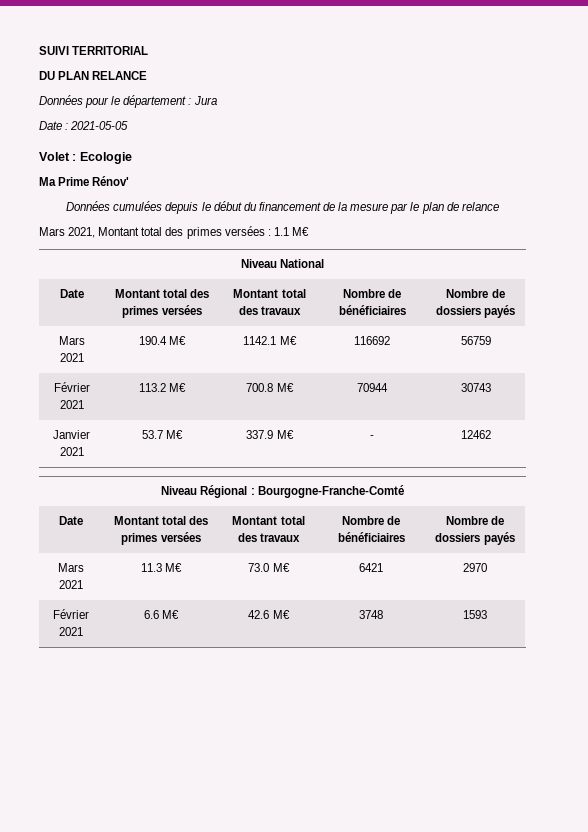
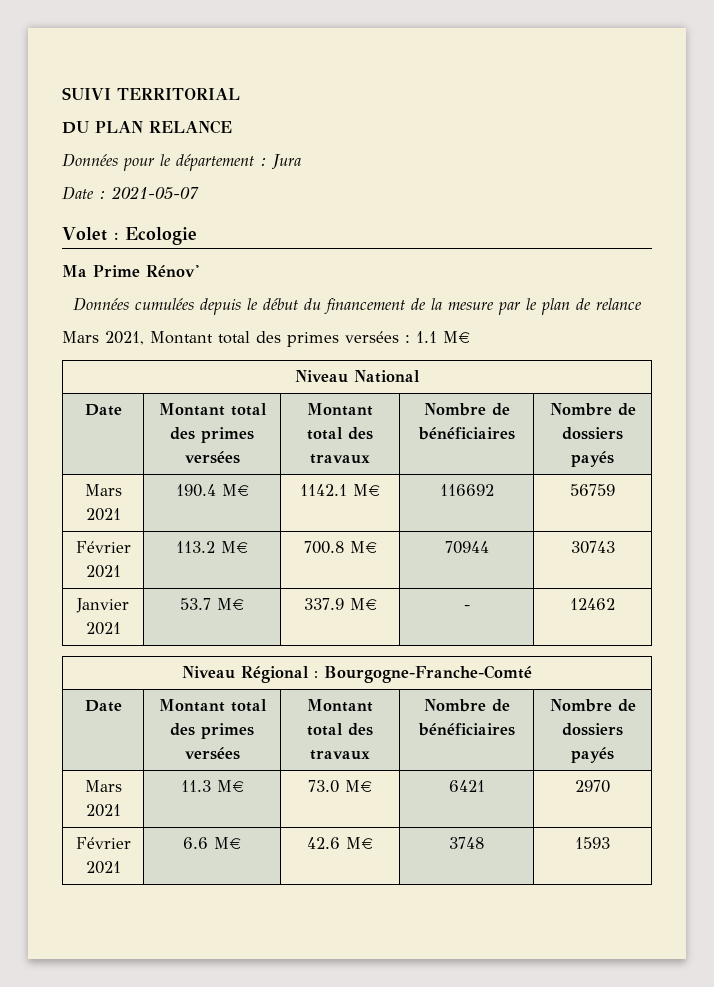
[70,121,129,130] 2021-05-05 -> [111,186,199,200] 2021-05-07

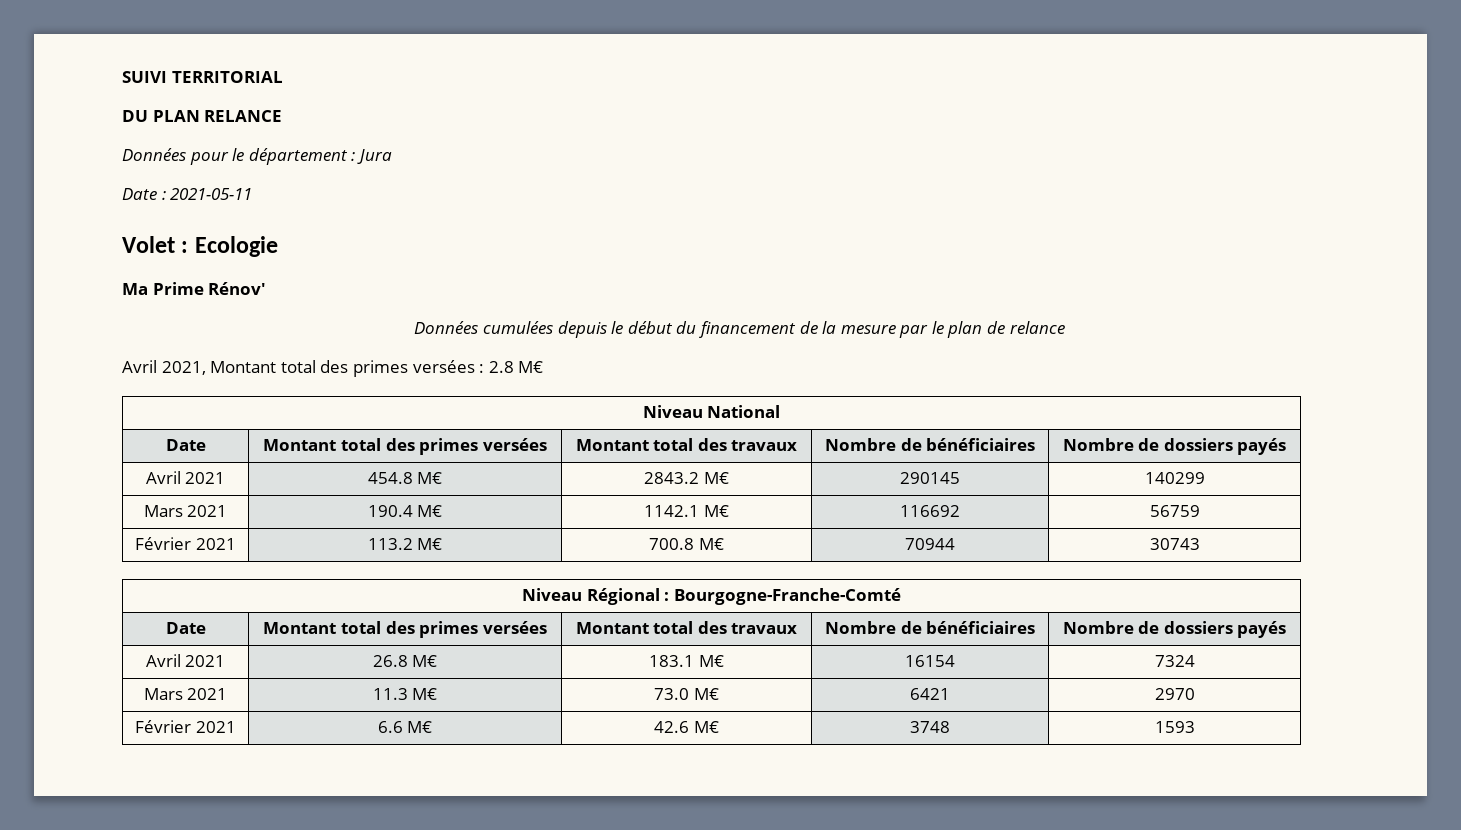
[111,186,199,200] 2021-05-07 -> [170,188,253,200] 2021-05-11
[62,331,99,343] Mars -> [122,360,157,373] Avril
[416,331,437,343] 1.1 -> [488,361,514,373] 2.8
(614, 459) none -> [145,471,226,484] [367,472,443,484] [644,472,729,484] [900,472,960,484] [1144,472,1205,484] // Avril 2021 | 454.8 M€ | 2843.2 M€ | 290145 | 140299
[76,598,129,613] [85,622,121,635] [180,598,244,610] [303,598,377,610] [463,605,470,610] [570,598,615,610] // Janvier 2021 | 53.7 M€ | 337.9 M€ | - | 12462 -> (1200, 544) none
(614, 755) none -> [145,654,226,667] [372,655,438,667] [649,655,724,667] [905,655,955,667] [1154,655,1195,667] // Avril 2021 | 26.8 M€ | 183.1 M€ | 16154 | 7324

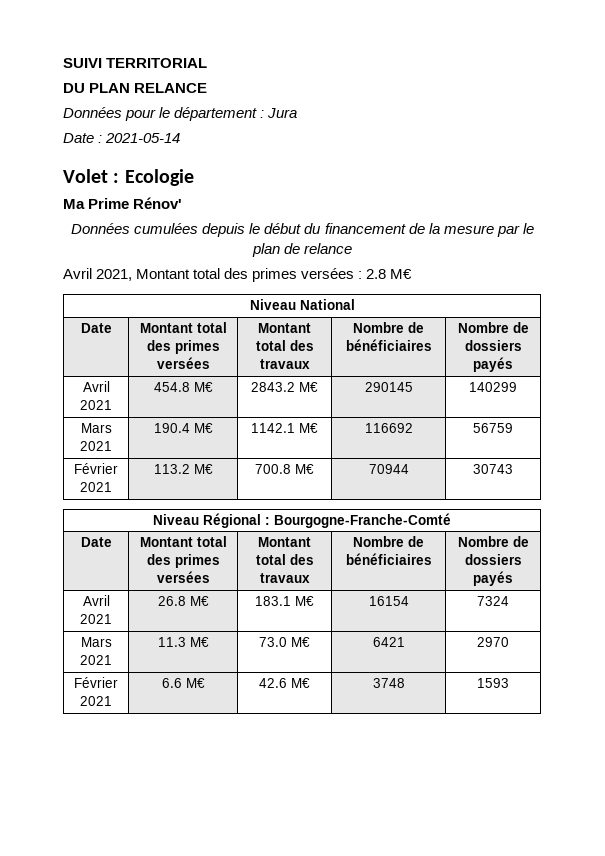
[170,188,253,200] 2021-05-11 -> [105,133,181,143] 2021-05-14

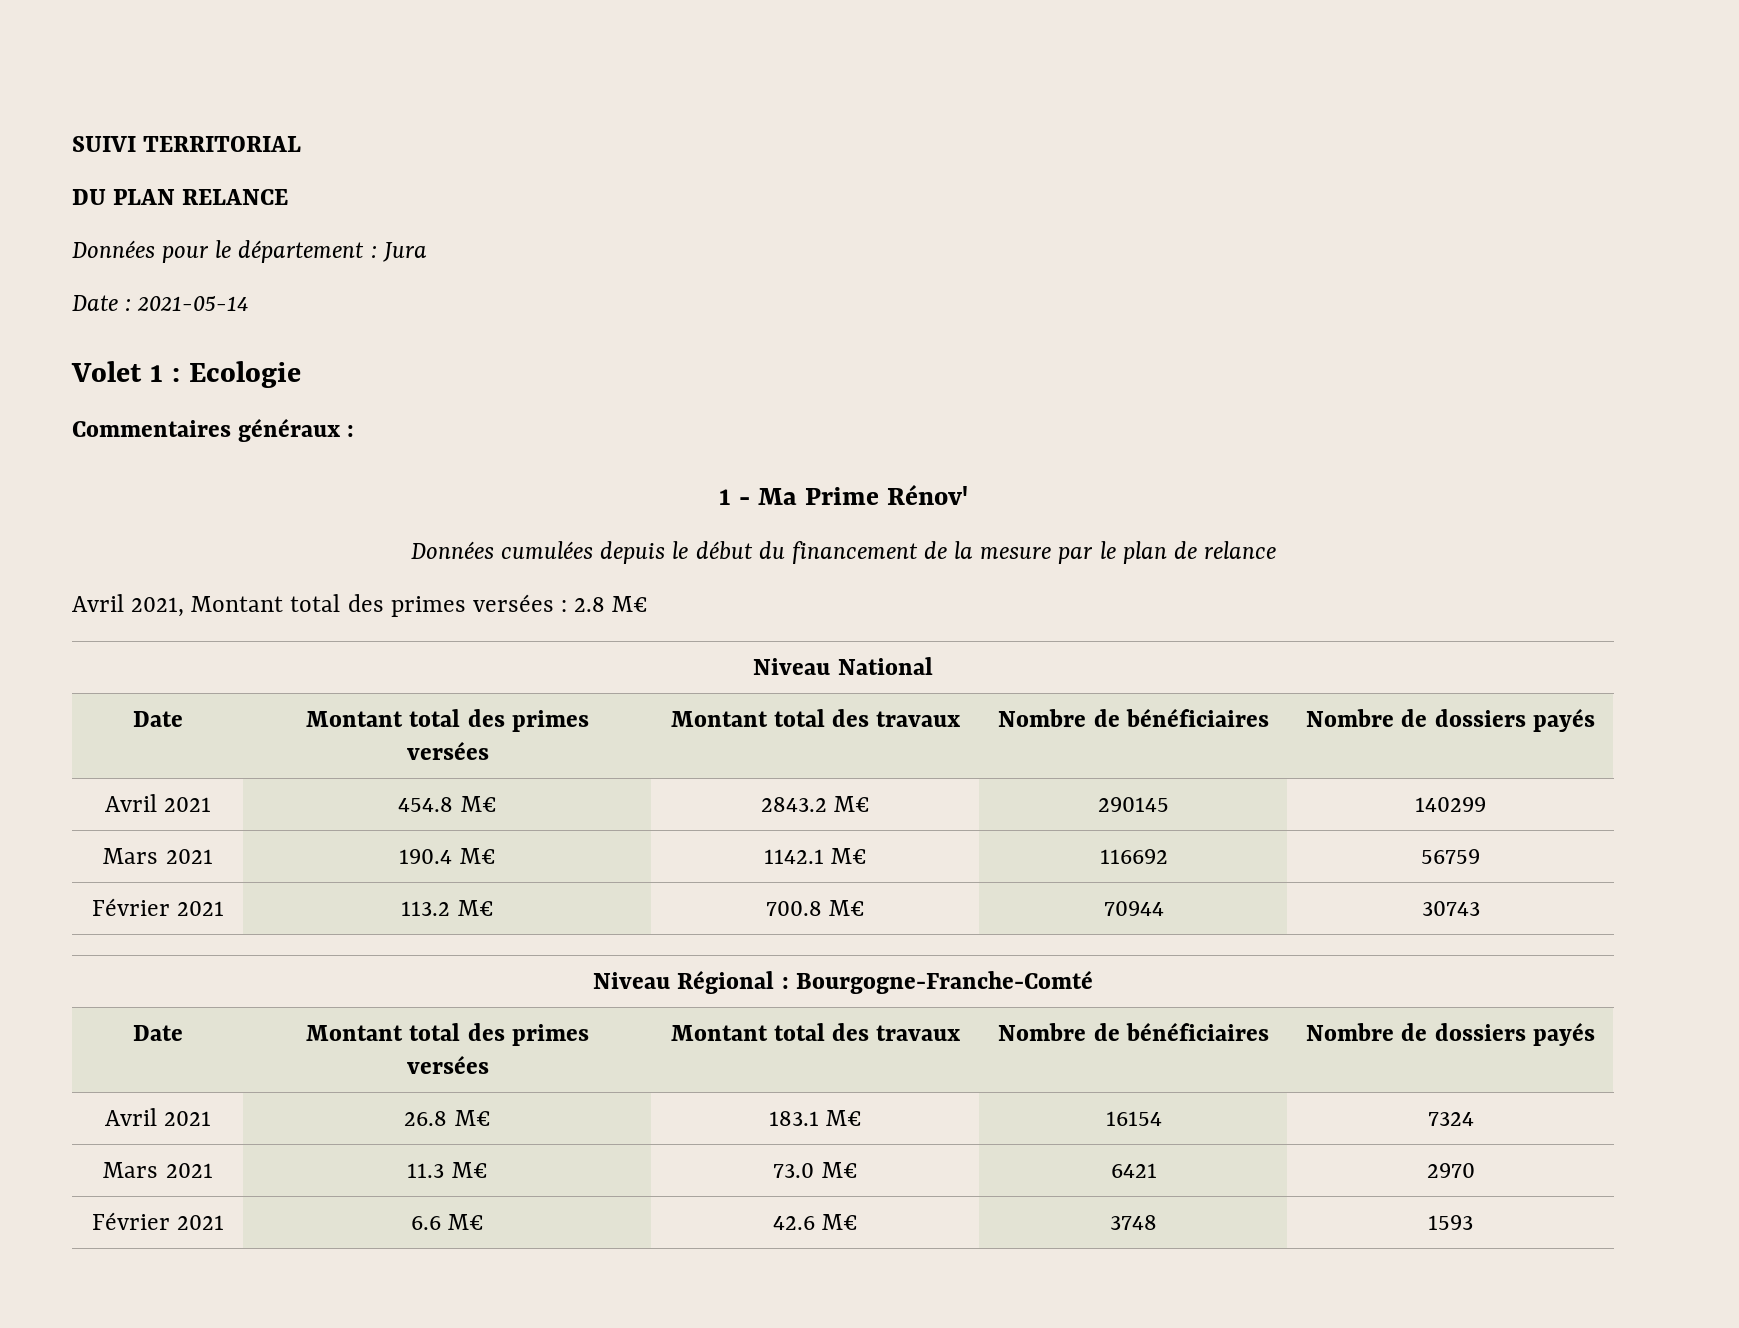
(108, 176) none -> [149,365,163,382] 1
(194, 177) none -> [72,418,355,442] [719,489,751,505] Commentaires généraux : // 1 -

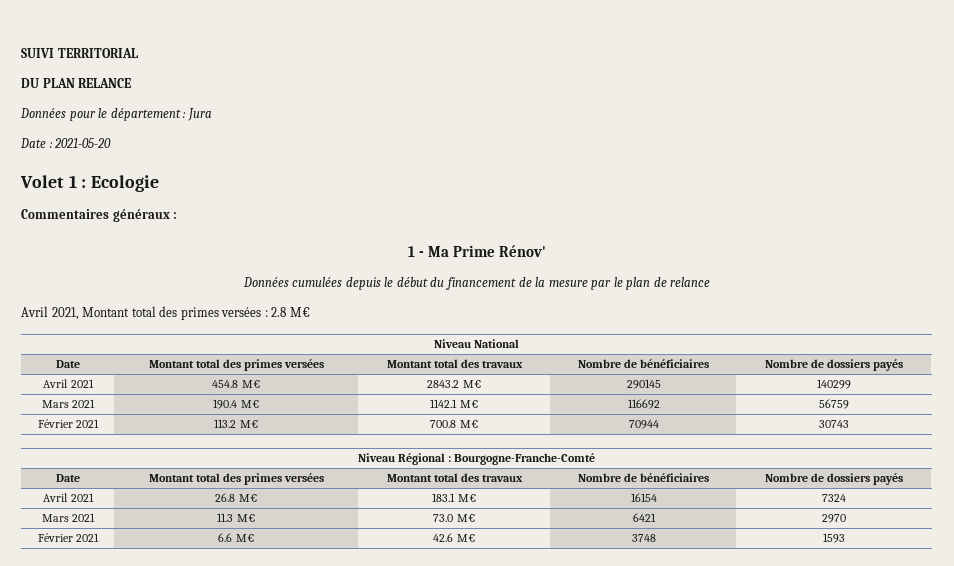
[137,296,249,311] 2021-05-14 -> [54,138,112,148] 2021-05-20

